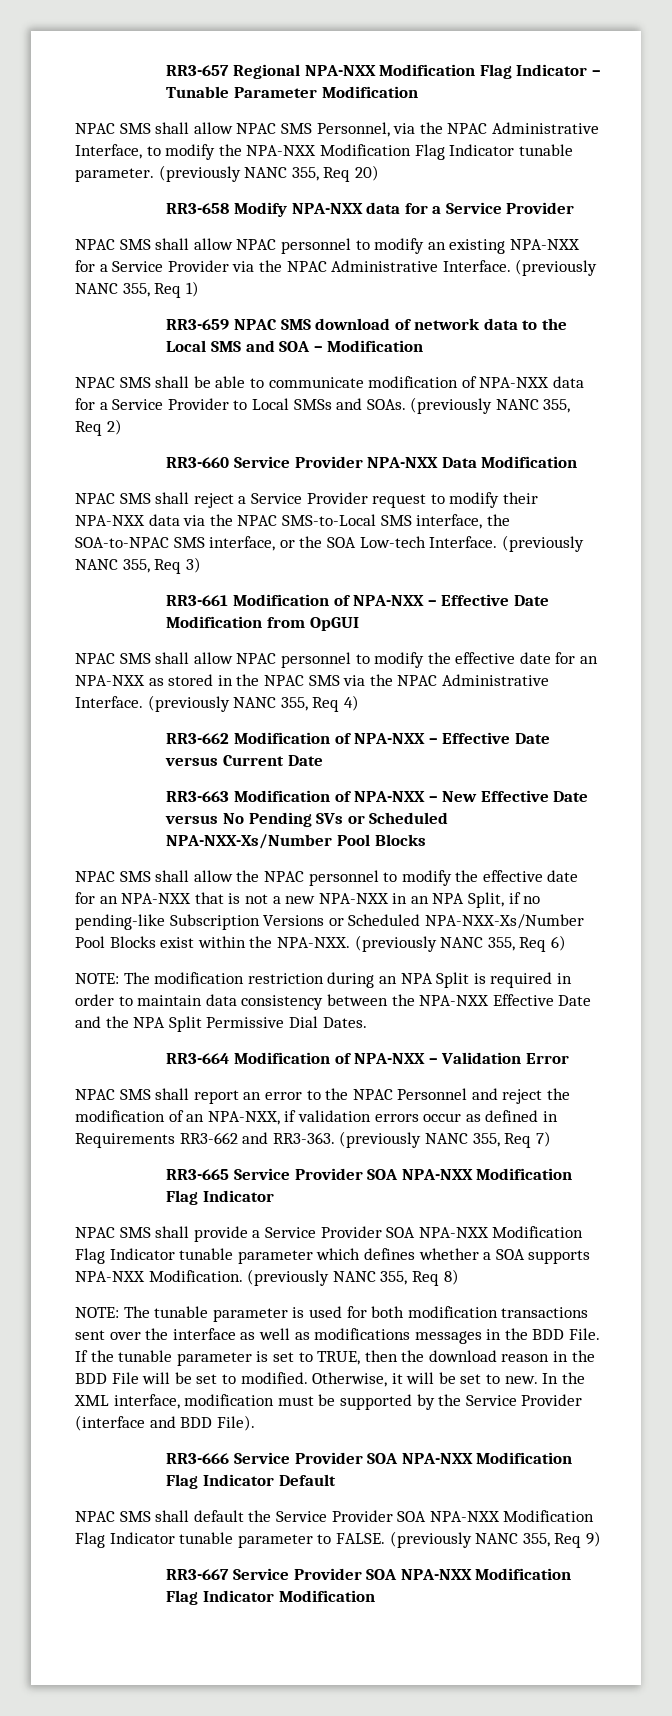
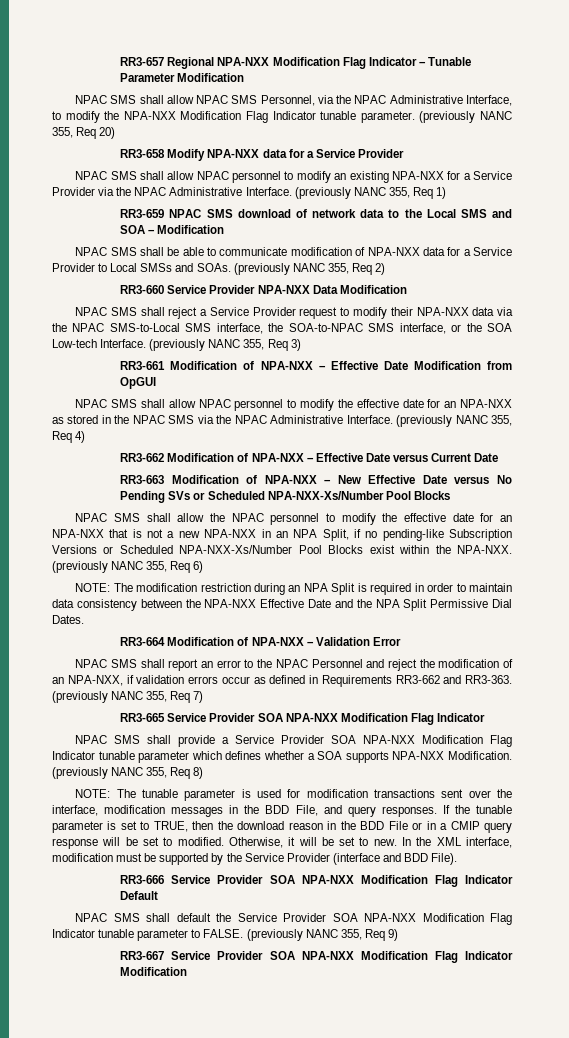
[371,1306,405,1318] both -> (301, 793) none
[172,1328,601,1344] interface as well as modifications messages in the BDD File. -> [52,805,437,817] interface, modification messages in the BDD File, and query responses.
(139, 1378) none -> [412,821,513,833] [52,838,98,849] or in a CMIP query response

